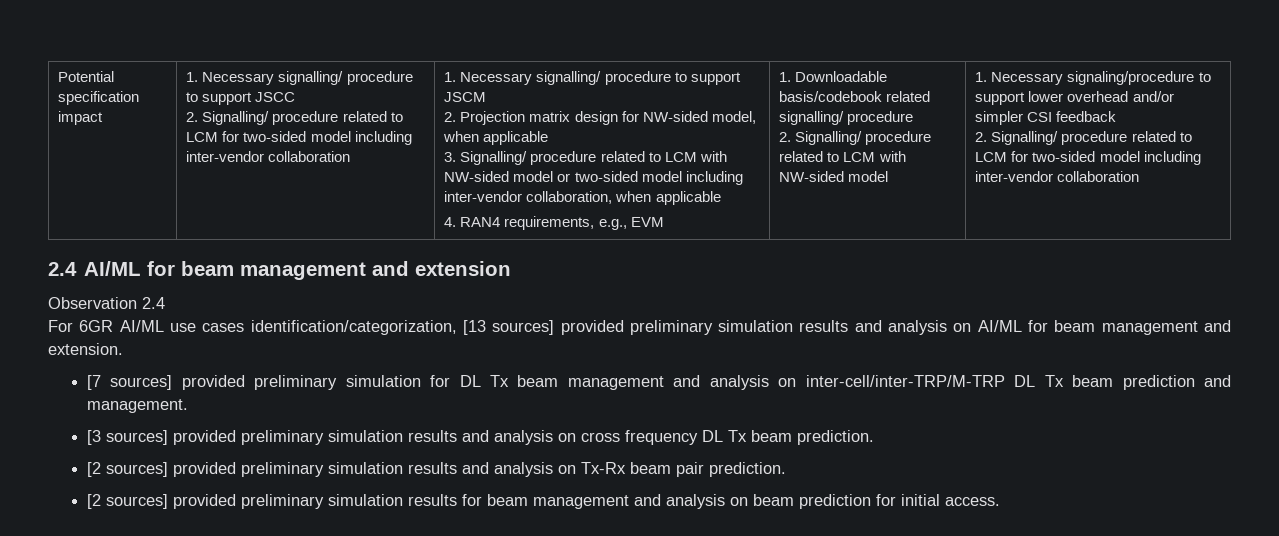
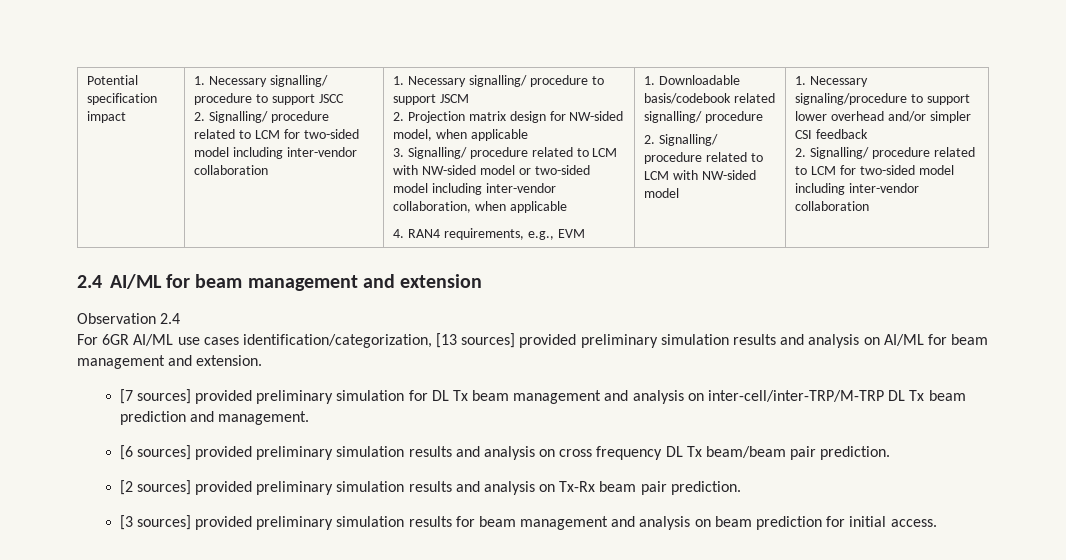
[86,430,101,445] [3 -> [119,445,133,460] [6
[750,430,792,442] beam -> [706,446,817,460] beam/beam pair
[86,494,101,509] [2 -> [119,515,133,530] [3

